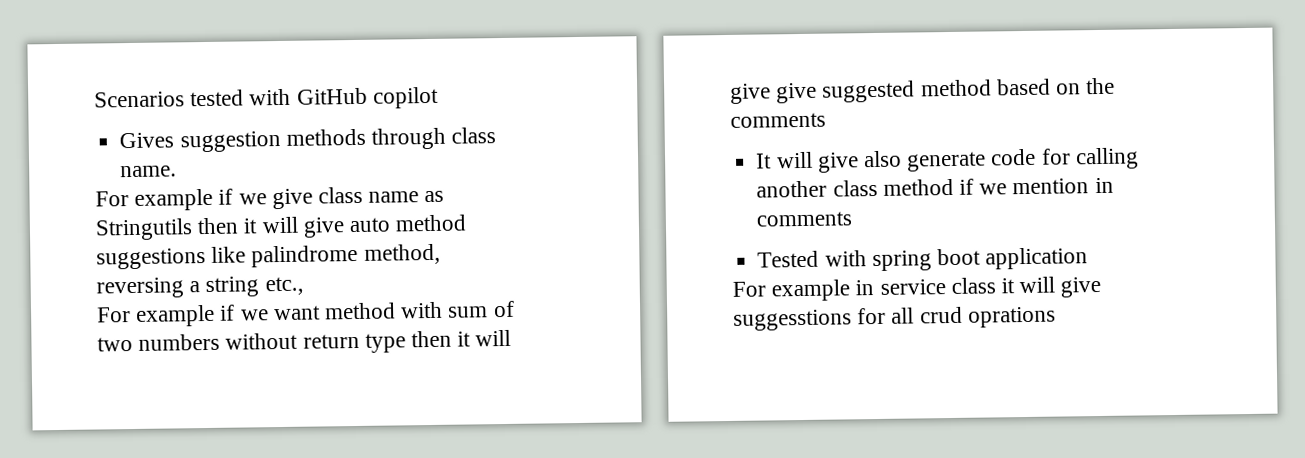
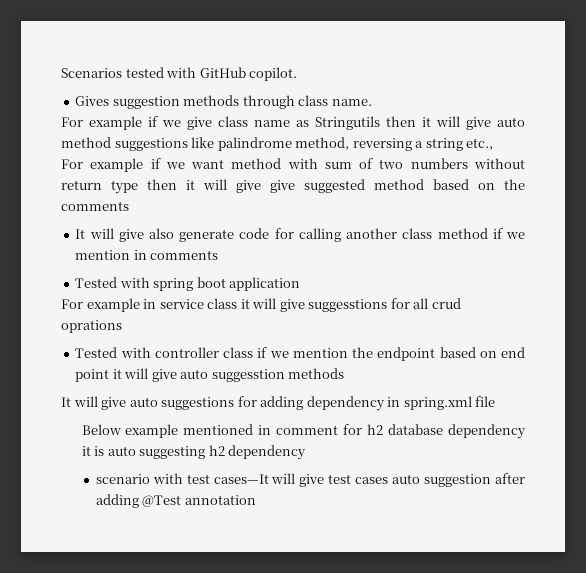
[372,86,439,109] copilot -> [249,67,298,81] copilot.
(1056, 317) none -> [75,347,525,361] [75,368,345,382] [61,396,496,411] [81,424,526,439] [81,445,307,460] [95,473,525,487] [95,494,256,508] // Tested with controller class if we mention the endpoint based on end point it will give auto suggesstion methods // It will give auto suggestions for adding dependency in spring.xml file // Below example mentioned in comment for h2 database dependency it is auto suggesting h2 dependency // scenario with test cases—It will give test cases auto suggestion after adding @Test annotation

